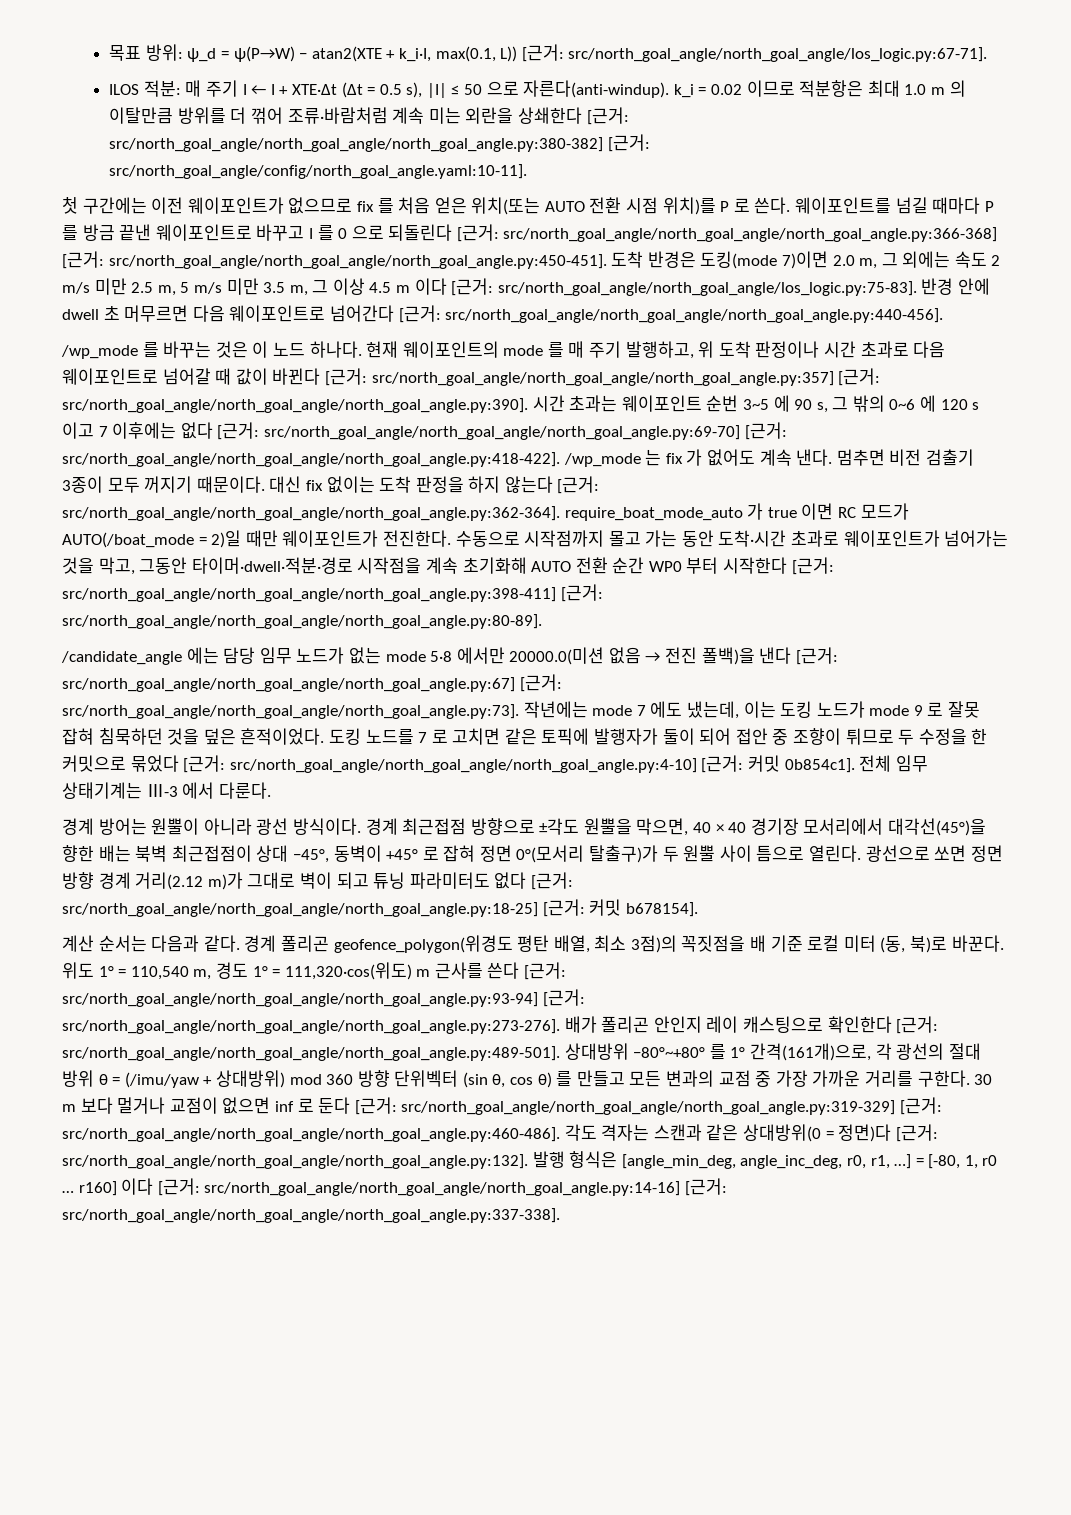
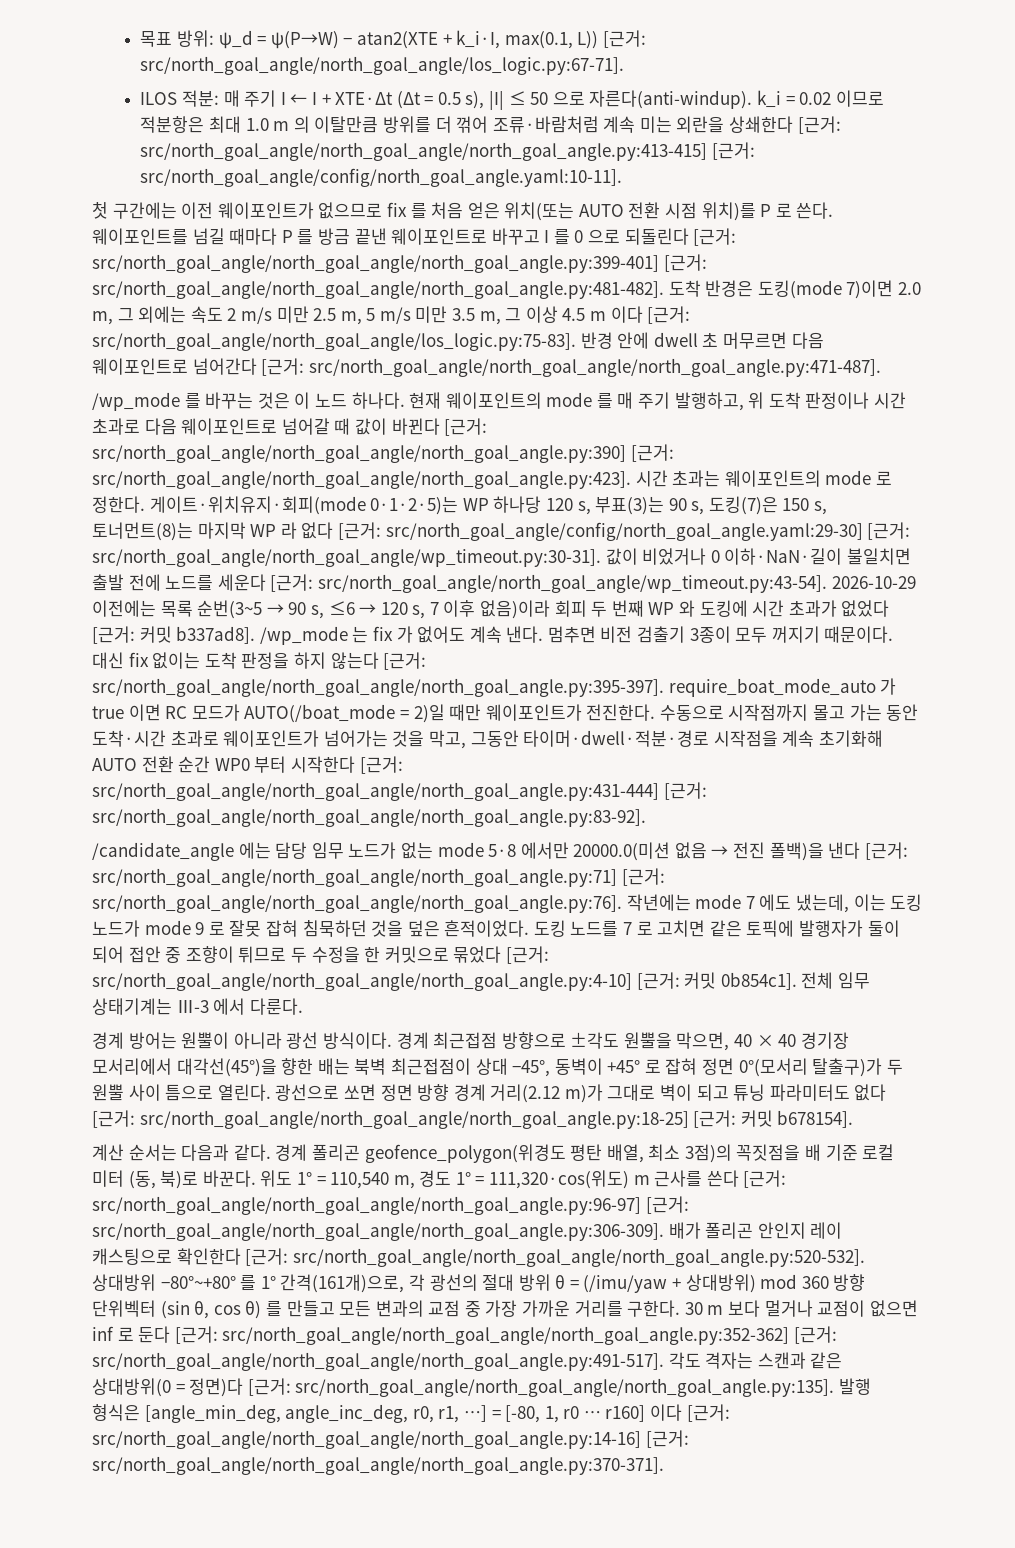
[109,137,604,152] src/north_goal_angle/north_goal_angle/north_goal_angle.py:380-382] -> [140,142,708,161] src/north_goal_angle/north_goal_angle/north_goal_angle.py:413-415]
[503,227,998,242] [62,251,607,269] src/north_goal_angle/north_goal_angle/north_goal_angle.py:366-368] [근거: src/north_goal_angle/north_goal_angle/north_goal_angle.py:450-451]. -> [92,254,707,273] [92,280,664,299] src/north_goal_angle/north_goal_angle/north_goal_angle.py:399-401] [근거: src/north_goal_angle/north_goal_angle/north_goal_angle.py:481-482].
[445,308,944,323] src/north_goal_angle/north_goal_angle/north_goal_angle.py:440-456]. -> [308,358,881,377] src/north_goal_angle/north_goal_angle/north_goal_angle.py:471-487].
[371,368,881,386] [62,395,980,413] [62,422,787,440] [62,452,560,467] src/north_goal_angle/north_goal_angle/north_goal_angle.py:357] [근거: src/north_goal_angle/north_goal_angle/north_goal_angle.py:390]. 시간 초과는 웨이포인트 순번 3~5 에 90 s, 그 밖의 0~6 에 120 s 이고 7 이후에는 없다 [근거: src/north_goal_angle/north_goal_angle/north_goal_angle.py:69-70] [근거: src/north_goal_angle/north_goal_angle/north_goal_angle.py:418-422]. -> [92,444,674,463] [92,470,892,489] [92,496,828,515] [92,522,911,541] [92,548,911,567] [92,574,916,593] [92,600,890,619] [92,626,256,644] src/north_goal_angle/north_goal_angle/north_goal_angle.py:390] [근거: src/north_goal_angle/north_goal_angle/north_goal_angle.py:423]. 시간 초과는 웨이포인트의 mode 로 정한다. 게이트·위치유지·회피(mode 0·1·2·5)는 WP 하나당 120 s, 부표(3)는 90 s, 도킹(7)은 150 s, 토너먼트(8)는 마지막 WP 라 없다 [근거: src/north_goal_angle/config/north_goal_angle.yaml:29-30] [근거: src/north_goal_angle/north_goal_angle/wp_timeout.py:30-31]. 값이 비었거나 0 이하·NaN·길이 불일치면 출발 전에 노드를 세운다 [근거: src/north_goal_angle/north_goal_angle/wp_timeout.py:43-54]. 2026-10-29 이전에는 목록 순번(3~5 → 90 s, ≤6 → 120 s, 7 이후 없음)이라 회피 두 번째 WP 와 도킹에 시간 초과가 없었다 [근거: 커밋 b337ad8].
[62,506,560,521] src/north_goal_angle/north_goal_angle/north_goal_angle.py:362-364]. -> [92,678,664,697] src/north_goal_angle/north_goal_angle/north_goal_angle.py:395-397].
[62,584,603,602] [62,614,542,629] src/north_goal_angle/north_goal_angle/north_goal_angle.py:398-411] [근거: src/north_goal_angle/north_goal_angle/north_goal_angle.py:80-89]. -> [92,782,707,801] [92,808,646,827] src/north_goal_angle/north_goal_angle/north_goal_angle.py:431-444] [근거: src/north_goal_angle/north_goal_angle/north_goal_angle.py:83-92].
[62,674,562,692] [62,704,519,719] src/north_goal_angle/north_goal_angle/north_goal_angle.py:67] [근거: src/north_goal_angle/north_goal_angle/north_goal_angle.py:73]. -> [92,868,665,887] [92,894,622,913] src/north_goal_angle/north_goal_angle/north_goal_angle.py:71] [근거: src/north_goal_angle/north_goal_angle/north_goal_angle.py:76].
[62,989,585,1007] [62,1019,560,1034] src/north_goal_angle/north_goal_angle/north_goal_angle.py:93-94] [근거: src/north_goal_angle/north_goal_angle/north_goal_angle.py:273-276]. -> [92,1196,689,1215] [92,1222,664,1241] src/north_goal_angle/north_goal_angle/north_goal_angle.py:96-97] [근거: src/north_goal_angle/north_goal_angle/north_goal_angle.py:306-309].
[62,1046,560,1061] src/north_goal_angle/north_goal_angle/north_goal_angle.py:489-501]. -> [292,1248,865,1267] src/north_goal_angle/north_goal_angle/north_goal_angle.py:520-532].
[401,1097,942,1115] [62,1127,560,1142] src/north_goal_angle/north_goal_angle/north_goal_angle.py:319-329] [근거: src/north_goal_angle/north_goal_angle/north_goal_angle.py:460-486]. -> [222,1326,837,1345] [92,1352,664,1371] src/north_goal_angle/north_goal_angle/north_goal_angle.py:352-362] [근거: src/north_goal_angle/north_goal_angle/north_goal_angle.py:491-517].
[62,1154,528,1169] src/north_goal_angle/north_goal_angle/north_goal_angle.py:132]. -> [295,1378,835,1397] src/north_goal_angle/north_goal_angle/north_goal_angle.py:135].
[62,1208,560,1223] src/north_goal_angle/north_goal_angle/north_goal_angle.py:337-338]. -> [92,1456,664,1475] src/north_goal_angle/north_goal_angle/north_goal_angle.py:370-371].

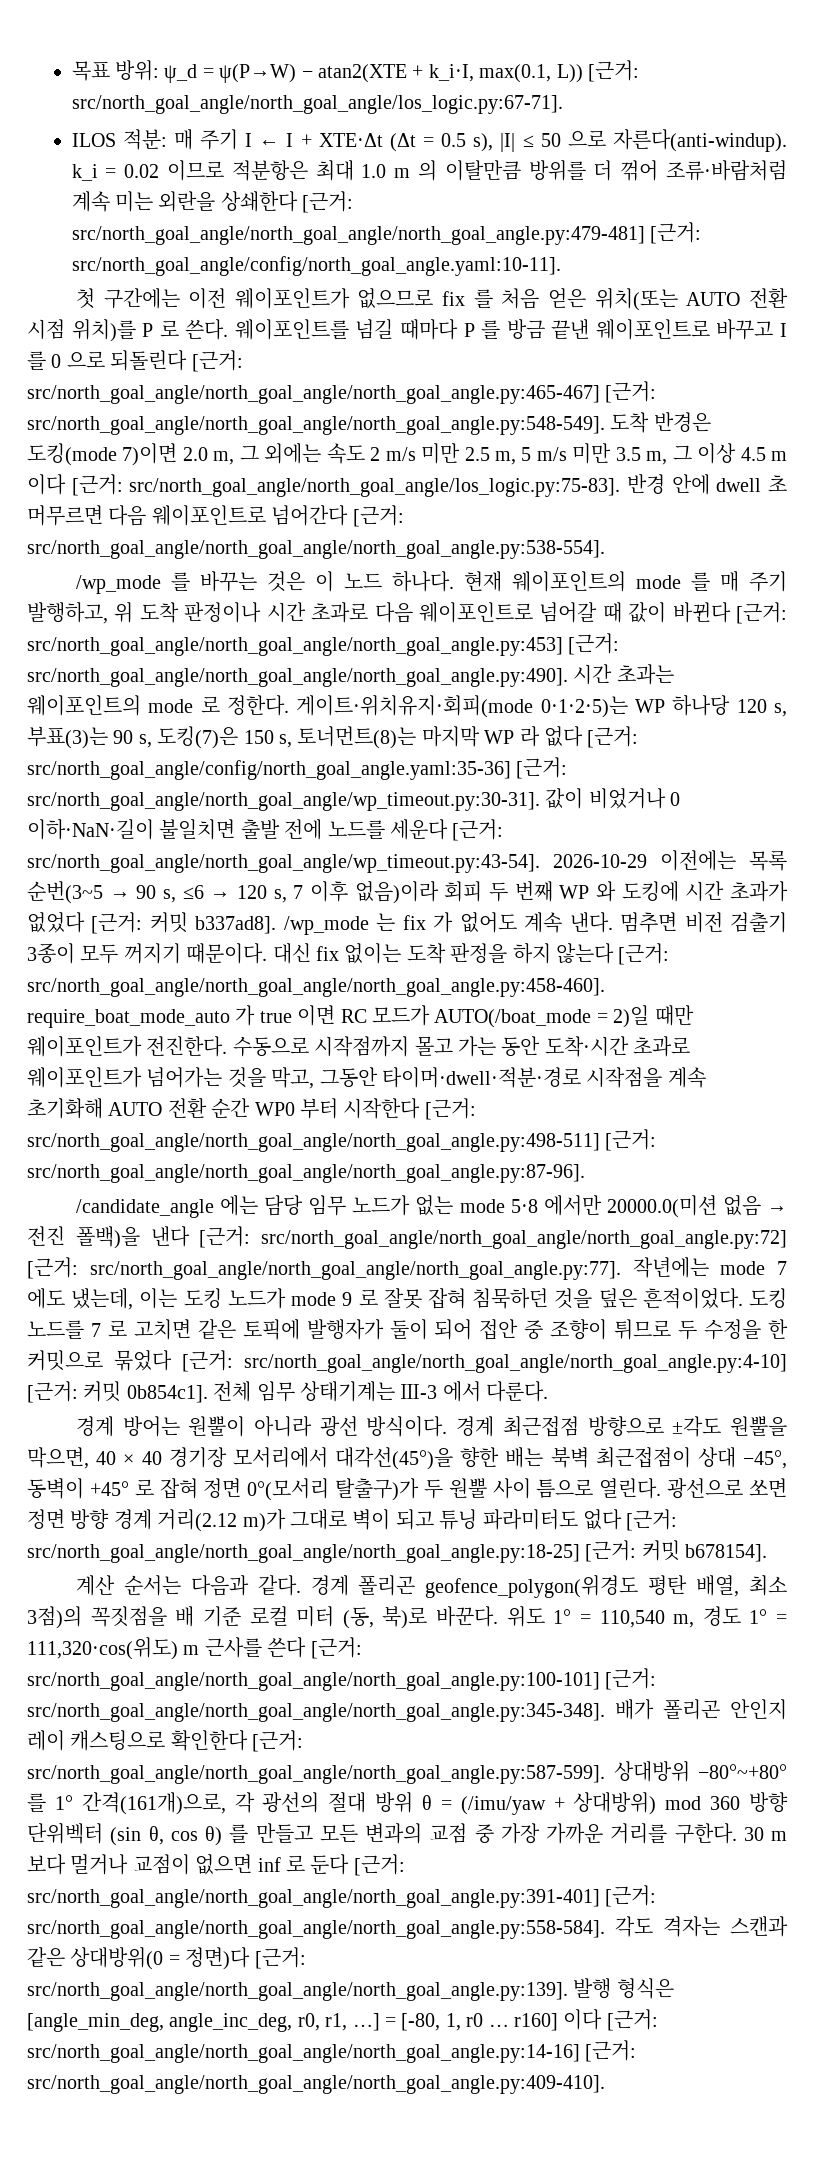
[140,142,708,161] src/north_goal_angle/north_goal_angle/north_goal_angle.py:413-415] -> [71,226,645,245] src/north_goal_angle/north_goal_angle/north_goal_angle.py:479-481]
[92,254,707,273] [92,280,664,299] src/north_goal_angle/north_goal_angle/north_goal_angle.py:399-401] [근거: src/north_goal_angle/north_goal_angle/north_goal_angle.py:481-482]. -> [27,381,657,404] [27,416,605,435] src/north_goal_angle/north_goal_angle/north_goal_angle.py:465-467] [근거: src/north_goal_angle/north_goal_angle/north_goal_angle.py:548-549].
[308,358,881,377] src/north_goal_angle/north_goal_angle/north_goal_angle.py:471-487]. -> [27,540,605,559] src/north_goal_angle/north_goal_angle/north_goal_angle.py:538-554].
[92,444,674,463] [92,470,631,489] src/north_goal_angle/north_goal_angle/north_goal_angle.py:390] [근거: src/north_goal_angle/north_goal_angle/north_goal_angle.py:423]. -> [27,633,620,656] [27,668,568,687] src/north_goal_angle/north_goal_angle/north_goal_angle.py:453] [근거: src/north_goal_angle/north_goal_angle/north_goal_angle.py:490].
[385,522,863,541] src/north_goal_angle/config/north_goal_angle.yaml:29-30] -> [27,760,511,780] src/north_goal_angle/config/north_goal_angle.yaml:35-36]
[92,678,664,697] src/north_goal_angle/north_goal_angle/north_goal_angle.py:395-397]. -> [27,978,605,997] src/north_goal_angle/north_goal_angle/north_goal_angle.py:458-460].
[92,782,707,801] [92,808,646,827] src/north_goal_angle/north_goal_angle/north_goal_angle.py:431-444] [근거: src/north_goal_angle/north_goal_angle/north_goal_angle.py:83-92]. -> [27,1129,657,1152] [27,1164,585,1183] src/north_goal_angle/north_goal_angle/north_goal_angle.py:498-511] [근거: src/north_goal_angle/north_goal_angle/north_goal_angle.py:87-96].
[92,868,665,887] [92,894,622,913] src/north_goal_angle/north_goal_angle/north_goal_angle.py:71] [근거: src/north_goal_angle/north_goal_angle/north_goal_angle.py:76]. -> [261,1230,787,1249] [27,1257,621,1280] src/north_goal_angle/north_goal_angle/north_goal_angle.py:72] [근거: src/north_goal_angle/north_goal_angle/north_goal_angle.py:77].
[92,1196,689,1215] [92,1222,664,1241] src/north_goal_angle/north_goal_angle/north_goal_angle.py:96-97] [근거: src/north_goal_angle/north_goal_angle/north_goal_angle.py:306-309]. -> [27,1668,657,1691] [27,1703,605,1722] src/north_goal_angle/north_goal_angle/north_goal_angle.py:100-101] [근거: src/north_goal_angle/north_goal_angle/north_goal_angle.py:345-348].
[292,1248,865,1267] src/north_goal_angle/north_goal_angle/north_goal_angle.py:520-532]. -> [27,1765,605,1784] src/north_goal_angle/north_goal_angle/north_goal_angle.py:587-599].
[222,1326,837,1345] [92,1352,664,1371] src/north_goal_angle/north_goal_angle/north_goal_angle.py:352-362] [근거: src/north_goal_angle/north_goal_angle/north_goal_angle.py:491-517]. -> [27,1885,657,1908] [27,1920,605,1939] src/north_goal_angle/north_goal_angle/north_goal_angle.py:391-401] [근거: src/north_goal_angle/north_goal_angle/north_goal_angle.py:558-584].
[295,1378,835,1397] src/north_goal_angle/north_goal_angle/north_goal_angle.py:135]. -> [27,1982,568,2001] src/north_goal_angle/north_goal_angle/north_goal_angle.py:139].
[92,1456,664,1475] src/north_goal_angle/north_goal_angle/north_goal_angle.py:370-371]. -> [27,2075,605,2094] src/north_goal_angle/north_goal_angle/north_goal_angle.py:409-410].

